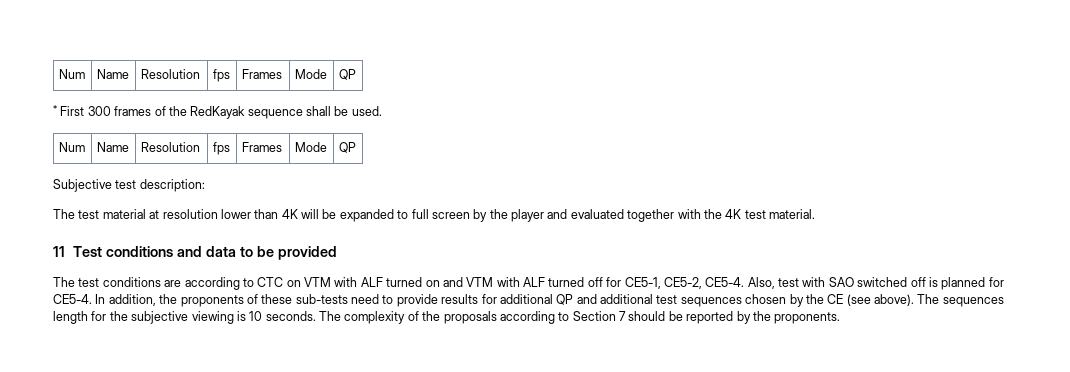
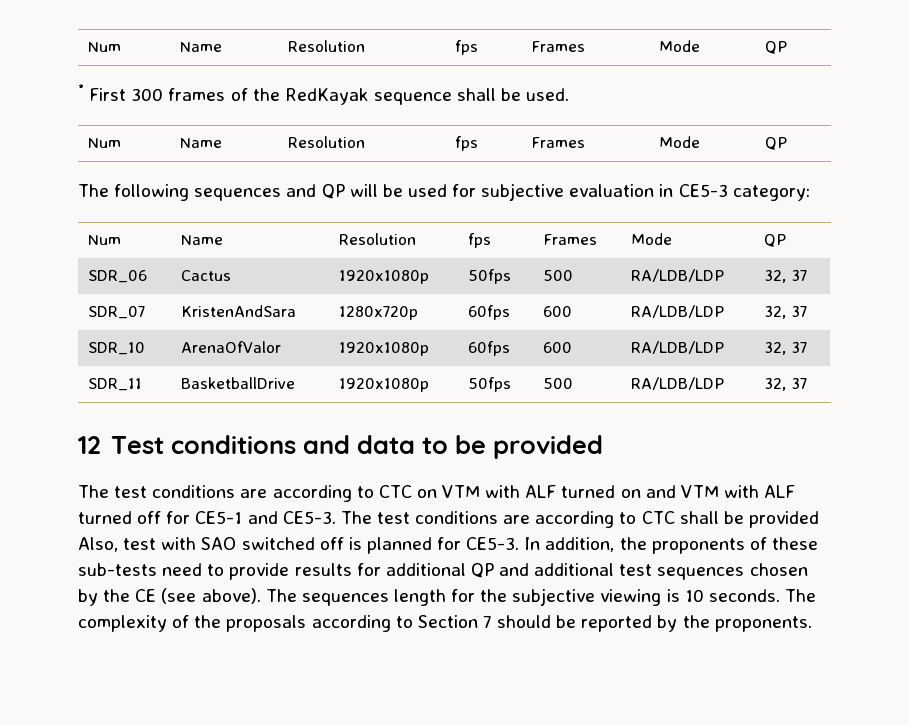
[53,179,205,192] [53,209,815,222] [53,246,65,257] Subjective test description: // The test material at resolution lower than 4K will be expanded to full screen by the player and evaluated together with the 4K test material. // 11 -> [78,183,810,201] [88,235,122,245] [181,235,224,245] [339,233,417,245] [468,233,492,248] [543,234,598,245] [631,233,673,245] [764,234,787,247] [88,270,148,283] [181,270,232,281] [339,270,430,284] [468,269,512,284] [543,270,574,281] [631,269,725,282] [764,270,808,283] [88,306,146,319] [181,305,297,317] [339,306,419,320] [468,305,511,320] [543,306,573,317] [631,305,725,318] [764,306,808,319] [88,342,146,355] [181,341,282,353] [339,342,430,356] [468,341,511,356] [543,342,573,353] [631,341,725,354] [764,342,808,355] [88,378,143,391] [181,377,296,389] [339,378,430,392] [468,377,512,392] [543,378,574,389] [631,377,725,390] [764,378,808,391] [78,436,101,454] The following sequences and QP will be used for subjective evaluation in CE5-3 category: // Num | Name | Resolution | fps | Frames | Mode | QP // SDR_06 | Cactus | 1920x1080p | 50fps | 500 | RA/LDB/LDP | 32, 37 // SDR_07 | KristenAndSara | 1280x720p | 60fps | 600 | RA/LDB/LDP | 32, 37 // SDR_10 | ArenaOfValor | 1920x1080p | 60fps | 600 | RA/LDB/LDP | 32, 37 // SDR_11 | BasketballDrive | 1920x1080p | 50fps | 500 | RA/LDB/LDP | 32, 37 // 12
[624,277,745,289] CE5-1, CE5-2, CE5-4. -> [195,511,819,528] CE5-1 and CE5-3. The test conditions are according to CTC shall be provided
[53,294,92,304] CE5-4. -> [466,537,520,550] CE5-3.

